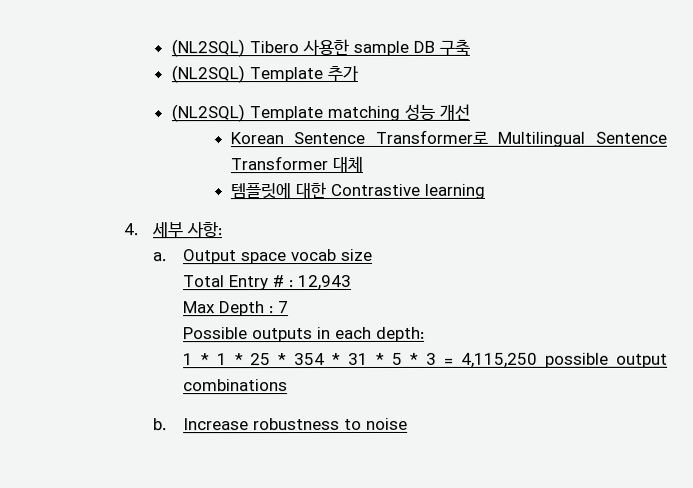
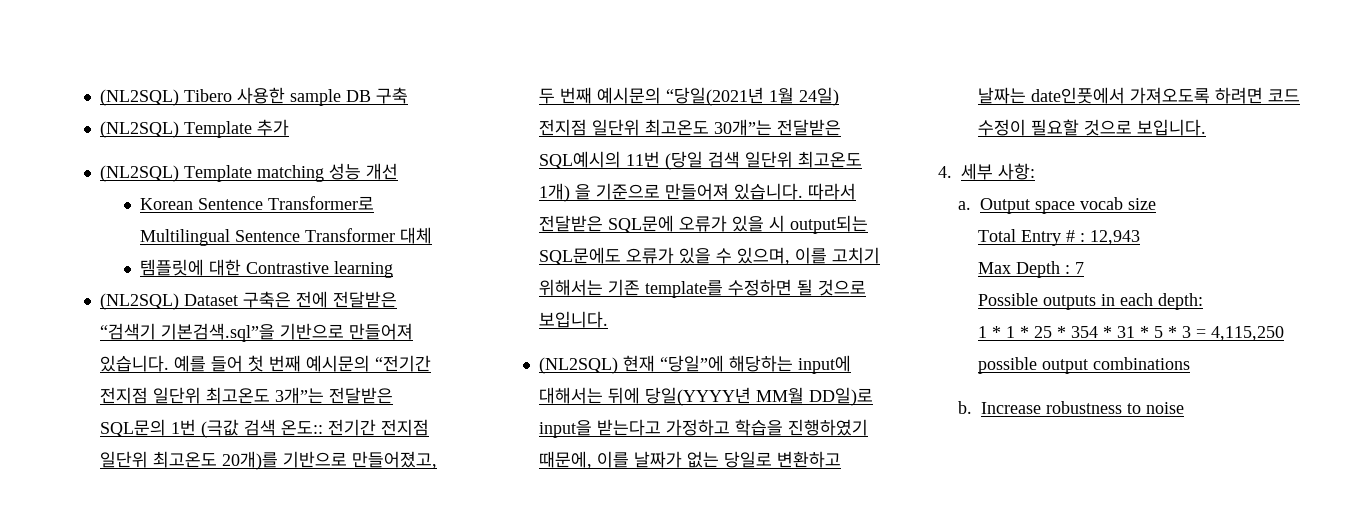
(485, 191) none -> [99,291,397,310] [99,323,413,342] [99,355,431,372] [99,387,393,404] [99,419,429,438] [99,451,437,470] [538,87,839,106] [538,119,841,136] [538,151,862,170] [538,183,856,202] [538,215,868,234] [538,247,880,265] [538,279,866,298] [538,311,608,328] [538,355,851,374] [538,387,873,406] [538,419,868,438] [538,451,841,469] [977,87,1300,104] [977,119,1206,136] // (NL2SQL) Dataset 구축은 전에 전달받은 “검색기 기본검색.sql”을 기반으로 만들어져 있습니다. 예를 들어 첫 번째 예시문의 “전기간 전지점 일단위 최고온도 3개”는 전달받은 SQL문의 1번 (극값 검색 온도:: 전기간 전지점 일단위 최고온도 20개)를 기반으로 만들어졌고, 두 번째 예시문의 “당일(2021년 1월 24일) 전지점 일단위 최고온도 30개”는 전달받은 SQL예시의 11번 (당일 검색 일단위 최고온도 1개) 을 기준으로 만들어져 있습니다. 따라서 전달받은 SQL문에 오류가 있을 시 output되는 SQL문에도 오류가 있을 수 있으며, 이를 고치기 위해서는 기존 template를 수정하면 될 것으로 보입니다. // (NL2SQL) 현재 “당일”에 해당하는 input에 대해서는 뒤에 당일(YYYY년 MM월 DD일)로 input을 받는다고 가정하고 학습을 진행하였기 때문에, 이를 날짜가 없는 당일로 변환하고 날짜는 date인풋에서 가져오도록 하려면 코드 수정이 필요할 것으로 보입니다.

